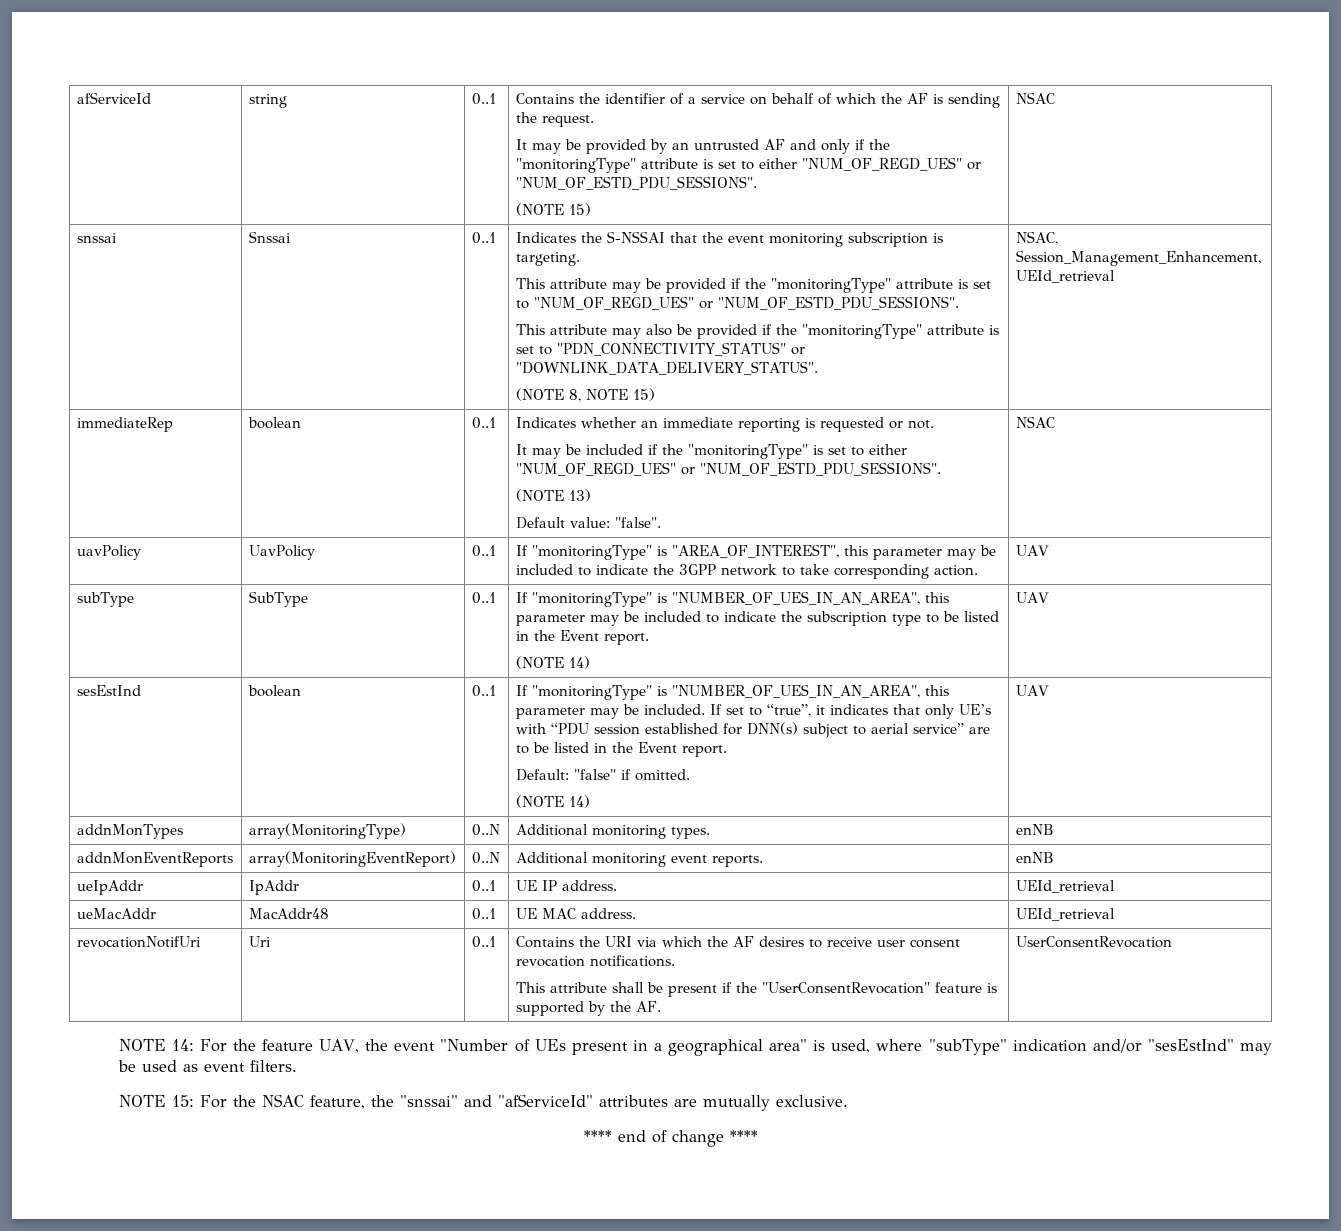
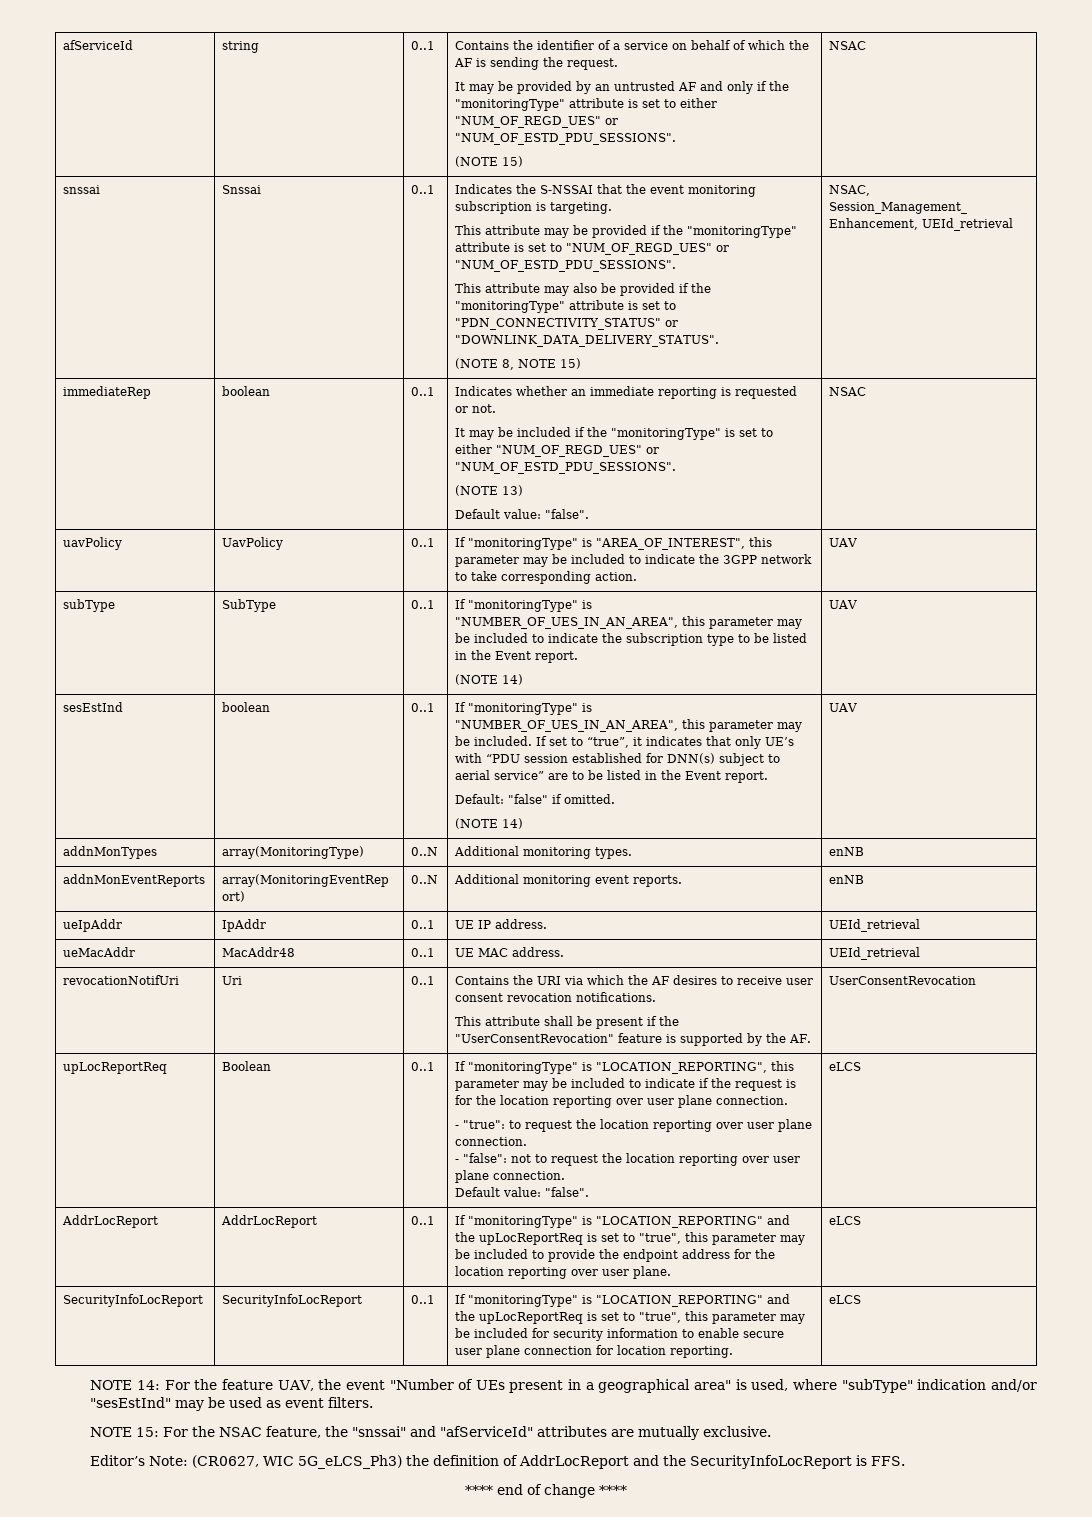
(1172, 942) none -> [63,1062,168,1074] [222,1061,272,1071] [411,1062,436,1071] [455,1061,795,1074] [455,1078,797,1091] [455,1095,789,1108] [455,1119,813,1132] [455,1137,528,1146] [455,1153,801,1166] [455,1170,566,1183] [455,1187,590,1197] [829,1062,862,1071] [62,1215,159,1228] [221,1215,318,1228] [411,1216,436,1225] [455,1215,791,1228] [455,1232,806,1245] [455,1249,776,1262] [455,1266,672,1279] [829,1216,862,1225] [63,1294,204,1307] [222,1294,363,1307] [411,1295,436,1304] [455,1294,791,1307] [455,1311,806,1324] [455,1328,785,1341] [455,1345,734,1358] [829,1295,862,1304] // upLocReportReq | Boolean | 0..1 | If "monitoringType" is "LOCATION_REPORTING", this parameter may be included to indicate if the request is for the location reporting over user plane connection. // - "true": to request the location reporting over user plane connection. // - "false": not to request the location reporting over user plane connection. // Default value: "false". | eLCS // AddrLocReport | AddrLocReport | 0..1 | If "monitoringType" is "LOCATION_REPORTING" and the upLocReportReq is set to "true", this parameter may be included to provide the endpoint address for the location reporting over user plane. | eLCS // SecurityInfoLocReport | SecurityInfoLocReport | 0..1 | If "monitoringType" is "LOCATION_REPORTING" and the upLocReportReq is set to "true", this parameter may be included for security information to enable secure user plane connection for location reporting. | eLCS
(848, 1101) none -> [90,1455,906,1469] // Editor’s Note: (CR0627, WIC 5G_eLCS_Ph3) the definition of AddrLocReport and the SecurityInfoLocReport is FFS.

